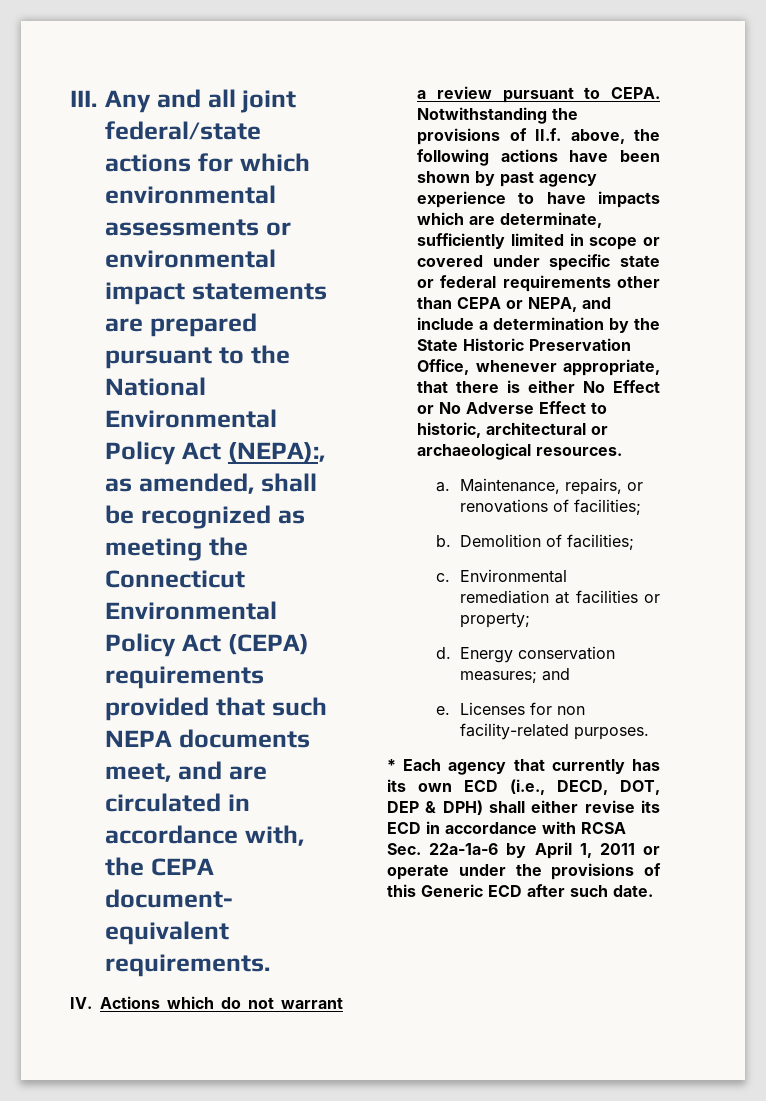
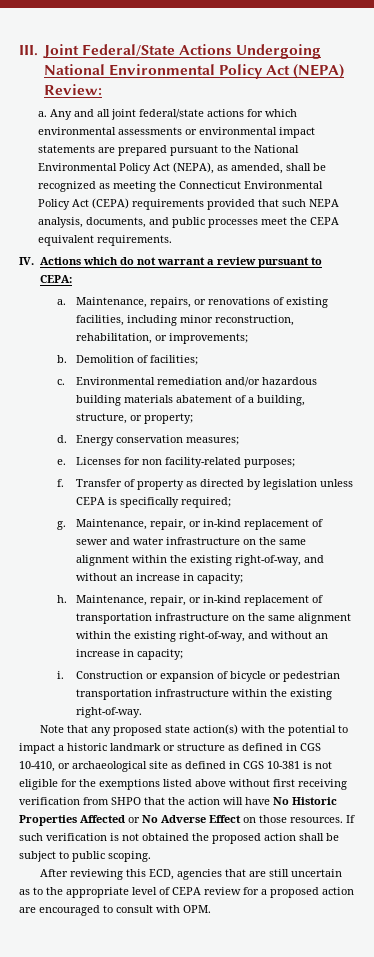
(97, 98) none -> [42,44,322,59] [43,64,345,79] [43,84,102,95] [37,111,47,117] Joint Federal/State Actions Undergoing National Environmental Policy Act (NEPA) Review: // a.
[227,442,325,463] (NEPA):, -> [172,162,214,174] (NEPA),
[178,729,310,748] [105,761,267,782] [105,793,250,812] [105,825,304,846] documents meet, and are circulated in accordance with, -> [37,217,287,228] analysis, documents, and public processes meet
[105,889,233,908] document- -> (339, 221) none
[611,87,660,99] [417,107,578,124] [417,128,660,145] [417,149,660,166] [417,171,597,187] [417,191,660,208] [417,212,602,228] [417,233,660,250] [417,254,660,271] [417,275,660,292] [417,297,611,312] [417,317,660,333] [417,338,631,351] [417,359,660,376] [417,380,660,393] [417,401,607,414] [417,422,608,438] [417,443,622,460] CEPA. Notwithstanding the provisions of II.f. above, the following actions have been shown by past agency experience to have impacts which are determinate, sufficiently limited in scope or covered under specific state or federal requirements other than CEPA or NEPA, and include a determination by the State Historic Preservation Office, whenever appropriate, that there is either No Effect or No Adverse Effect to historic, architectural or archaeological resources. -> [39,275,72,283] CEPA:
[573,499,641,515] facilities; -> [285,297,328,308] [75,315,294,326] [75,333,248,344] existing facilities, including minor reconstruction, rehabilitation, or improvements;
[555,590,638,604] at facilities -> [224,377,317,387] [75,395,305,406] [75,413,127,424] and/or hazardous building materials abatement of a building, structure,
[541,668,570,681] and -> (239, 441) none
[573,727,649,740] [387,759,660,775] [387,779,660,795] [387,800,660,815] [387,821,626,834] [387,842,660,859] [387,863,661,880] [387,884,653,897] purposes. // * Each agency that currently has its own ECD (i.e., DECD, DOT, DEP & DPH) shall either revise its ECD in accordance with RCSA Sec. 22a-1a-6 by April 1, 2011 or operate under the provisions of this Generic ECD after such date. -> [243,459,295,468] [56,479,353,490] [75,497,231,508] [56,519,323,530] [75,537,306,545] [75,555,324,566] [75,573,243,584] [56,595,323,606] [75,613,351,624] [75,631,328,642] [75,649,183,660] [56,671,340,682] [75,689,332,700] [75,707,142,718] [39,724,348,736] [19,743,321,754] [19,761,332,772] [19,779,347,790] [19,797,337,805] [19,815,355,826] [19,833,339,844] [19,851,151,862] [39,869,342,880] [19,887,354,898] [19,905,211,916] purposes; // f. Transfer of property as directed by legislation unless CEPA is specifically required; // g. Maintenance, repair, or in-kind replacement of sewer and water infrastructure on the same alignment within the existing right-of-way, and without an increase in capacity; // h. Maintenance, repair, or in-kind replacement of transportation infrastructure on the same alignment within the existing right-of-way, and without an increase in capacity; // i. Construction or expansion of bicycle or pedestrian transportation infrastructure within the existing right-of-way. // Note that any proposed state action(s) with the potential to impact a historic landmark or structure as defined in CGS 10-410, or archaeological site as defined in CGS 10-381 is not eligible for the exemptions listed above without first receiving verification from SHPO that the action will have No Historic Properties Affected or No Adverse Effect on those resources. If such verification is not obtained the proposed action shall be subject to public scoping. // After reviewing this ECD, agencies that are still uncertain as to the appropriate level of CEPA review for a proposed action are encouraged to consult with OPM.

